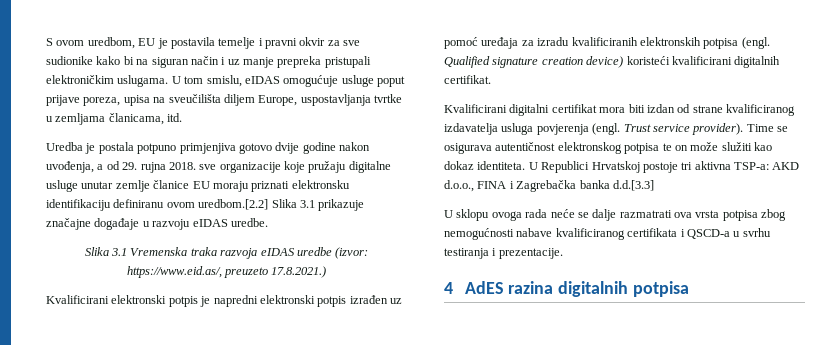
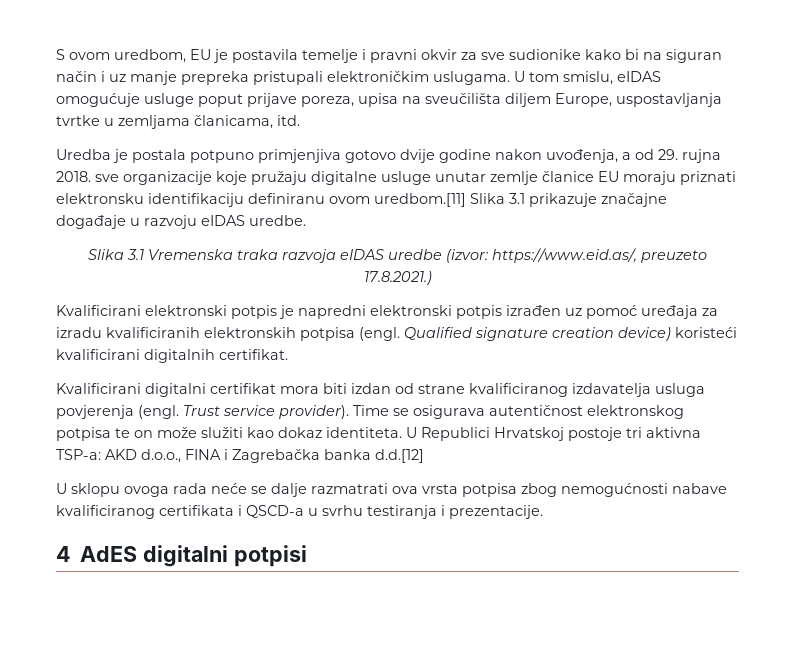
[198,199,269,210] uredbom.[2.2] -> [374,193,466,207] uredbom.[11]
[612,180,654,191] d.d.[3.3] -> [375,449,424,463] d.d.[12]
[508,281,689,297] razina digitalnih potpisa -> [143,545,307,567] digitalni potpisi

